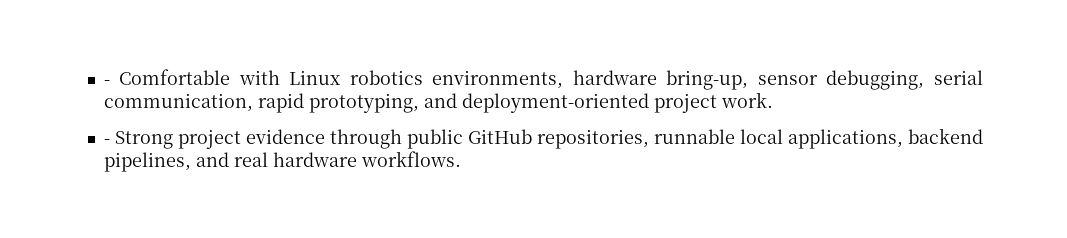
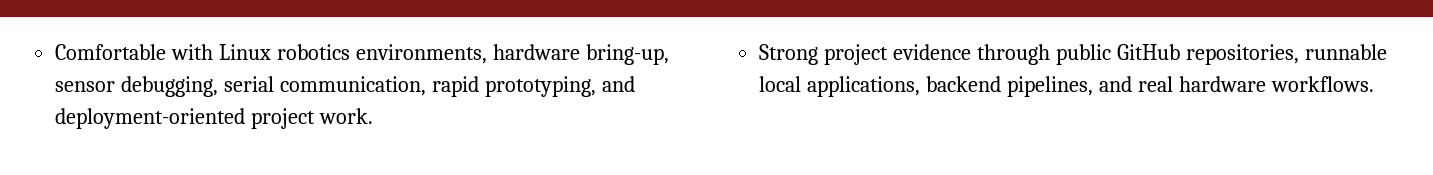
[103,80,110,85] - -> (55, 52) none
[103,139,110,144] - -> (374, 116) none

